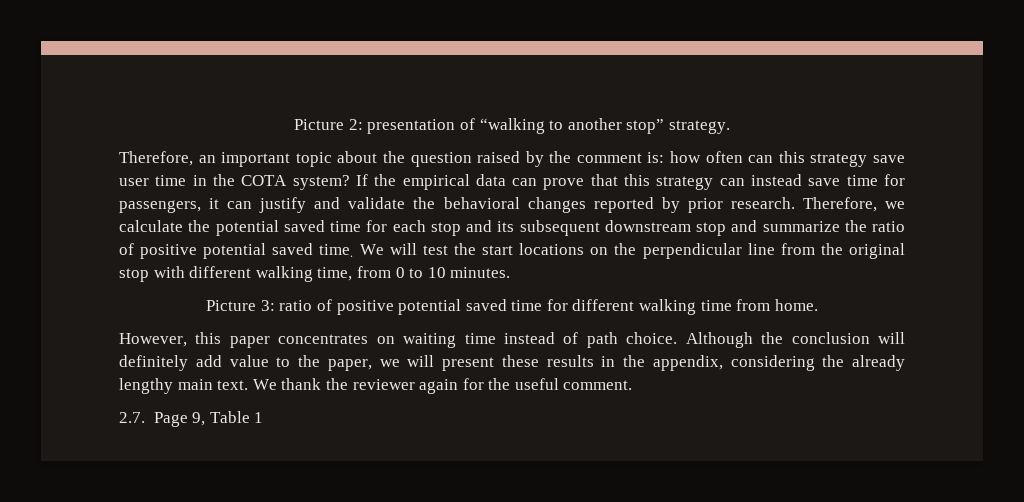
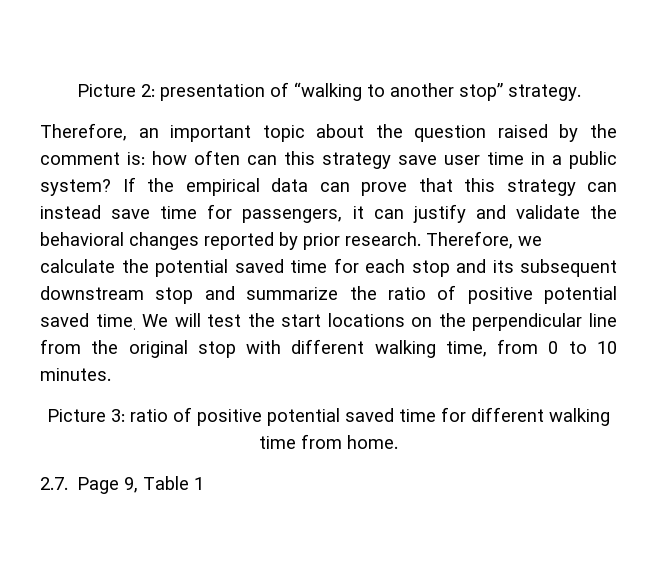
[212,174,288,186] the COTA -> [552,151,617,169] a public
[119,332,906,348] [119,355,905,371] [119,378,633,394] // However, this paper concentrates on waiting time instead of path choice. Although the conclusion will definitely add value to the paper, we will present these results in the appendix, considering the already lengthy main text. We thank the reviewer again for the useful comment. -> (398, 442) none

